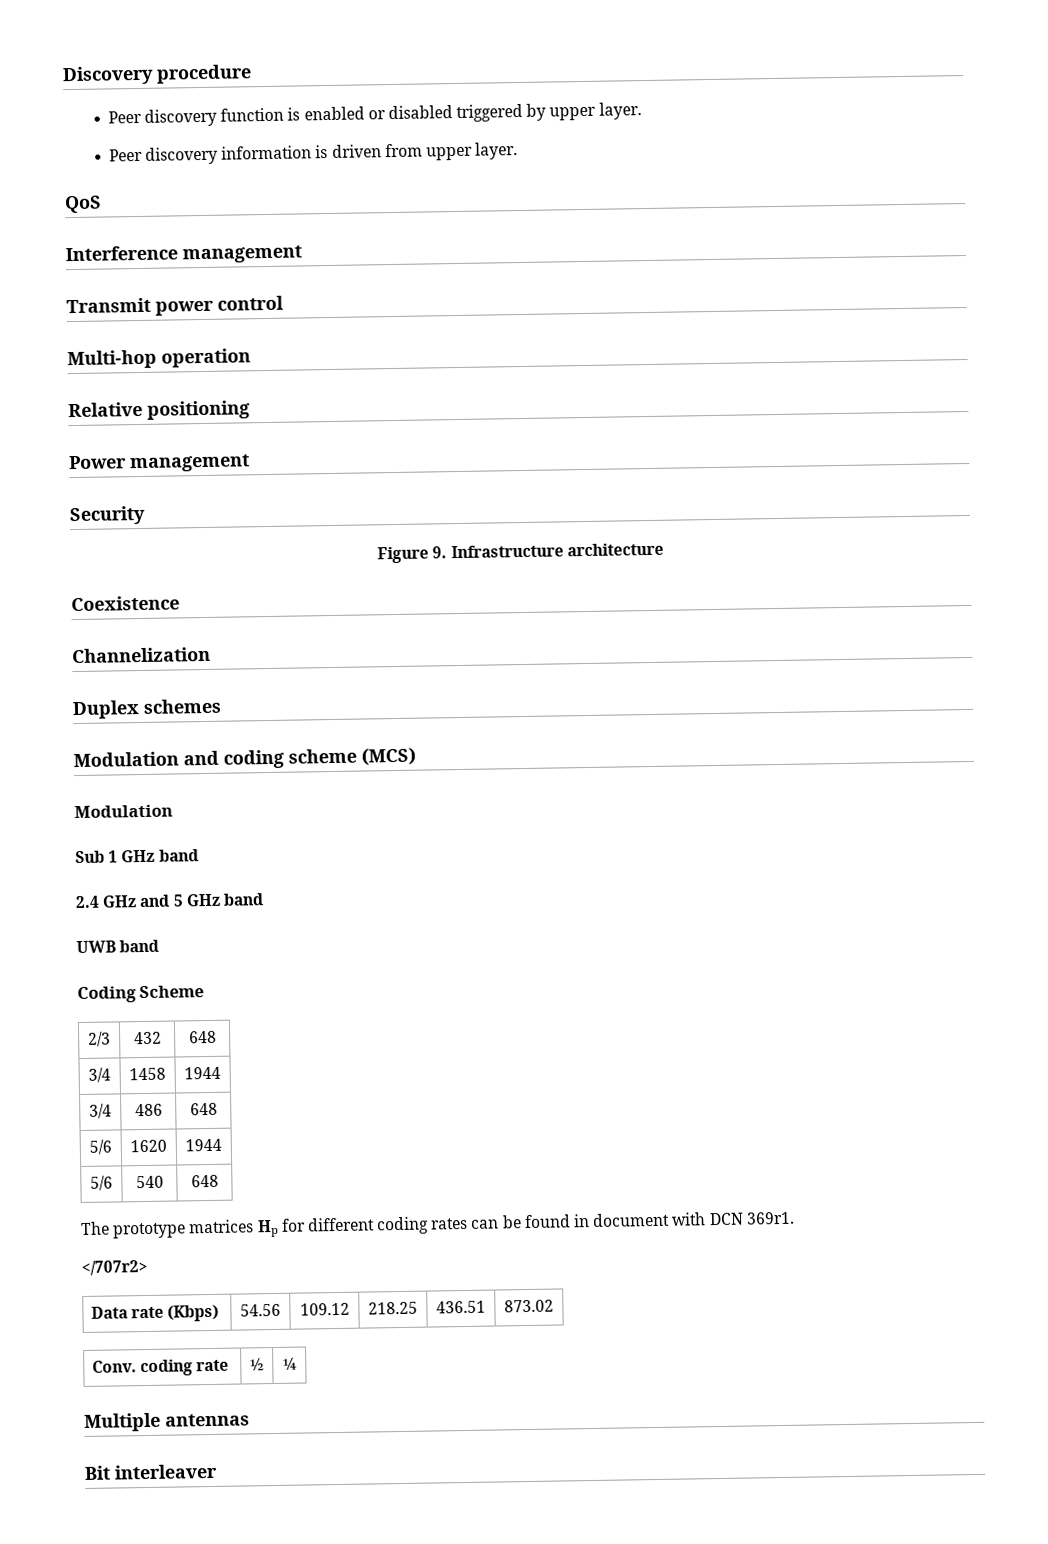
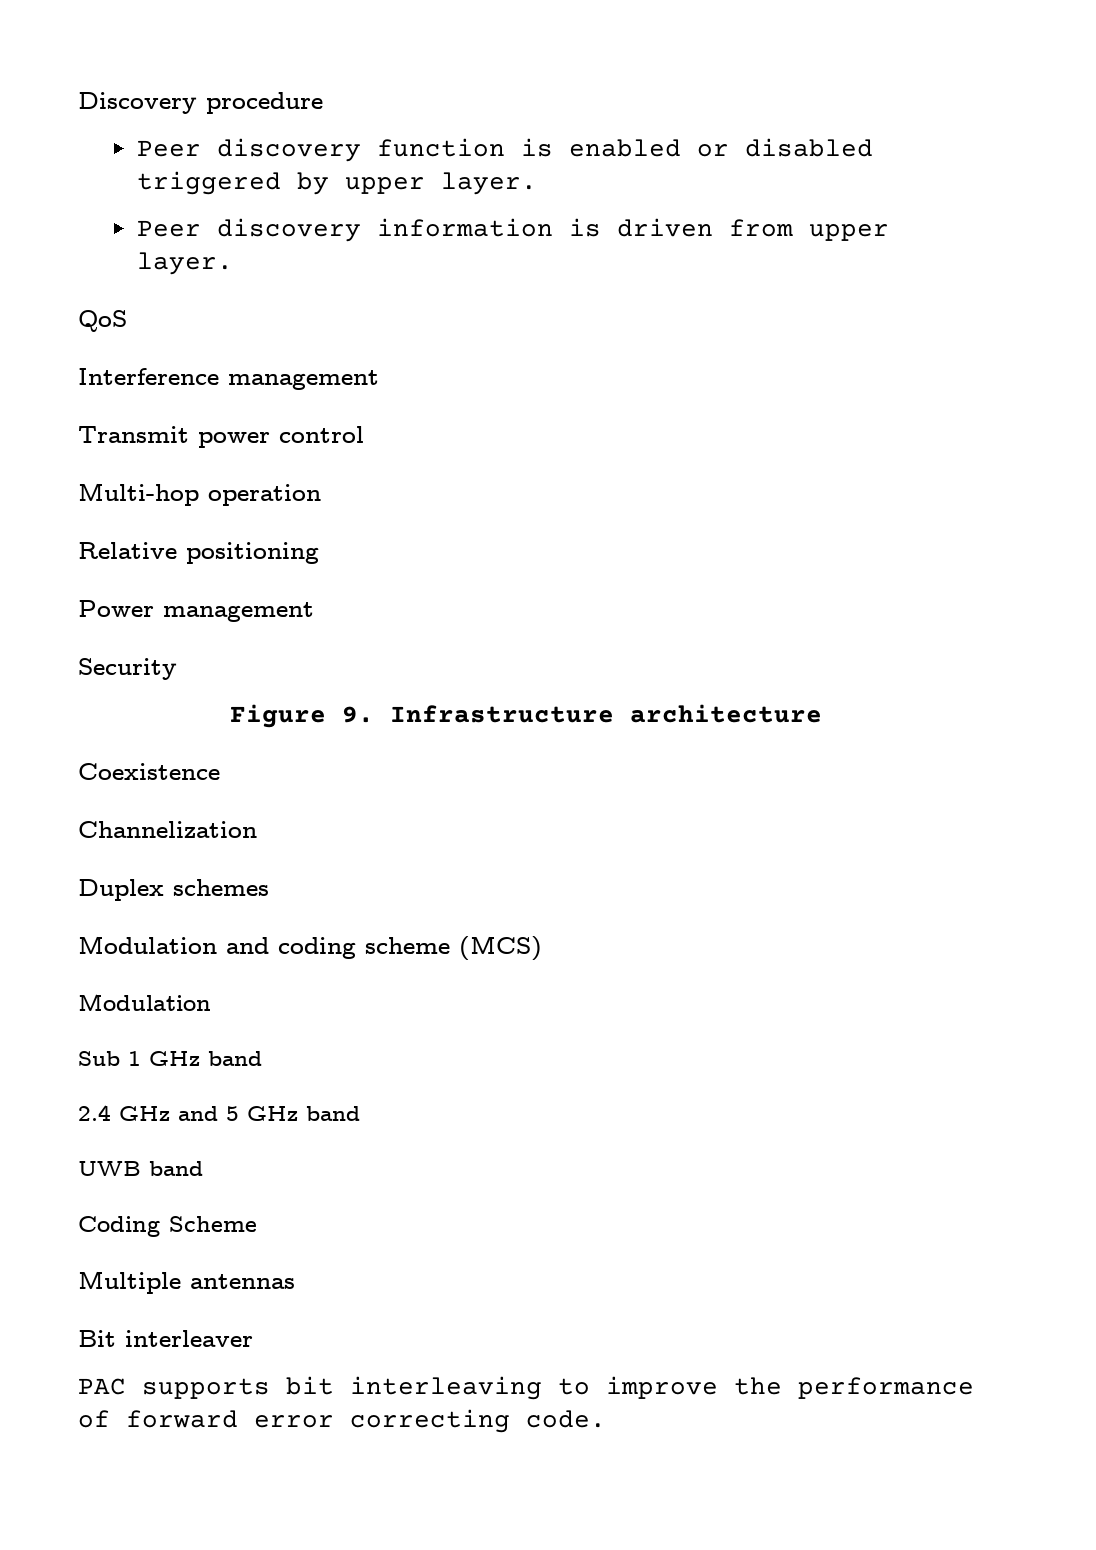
[88,1031,111,1047] [133,1031,162,1045] [188,1030,217,1044] [88,1067,111,1083] [129,1067,166,1081] [184,1066,221,1080] [89,1103,112,1119] [134,1103,163,1117] [189,1102,218,1116] [89,1139,112,1155] [130,1139,167,1153] [185,1138,222,1152] [90,1175,113,1191] [135,1175,164,1189] [190,1174,219,1188] [81,1211,795,1239] [81,1259,148,1277] [91,1304,220,1322] [240,1303,281,1317] [299,1302,350,1316] [368,1301,418,1315] [436,1300,486,1314] [504,1299,554,1313] [92,1359,230,1377] [250,1358,264,1371] [282,1357,297,1370] [84,1412,250,1432] [84,1463,218,1480] // 2/3 | 432 | 648 // 3/4 | 1458 | 1944 // 3/4 | 486 | 648 // 5/6 | 1620 | 1944 // 5/6 | 540 | 648 // The prototype matrices Hp for different coding rates can be found in document with DCN 369r1. // </707r2> // Data rate (Kbps) | 54.56 | 109.12 | 218.25 | 436.51 | 873.02 // Conv. coding rate | ½ | ¼ // Multiple antennas // Bit interleaver -> [78,1271,295,1294] [78,1330,253,1347] [78,1376,974,1400] [78,1409,606,1433] // Multiple antennas // Bit interleaver // PAC supports bit interleaving to improve the performance of forward error correcting code.

